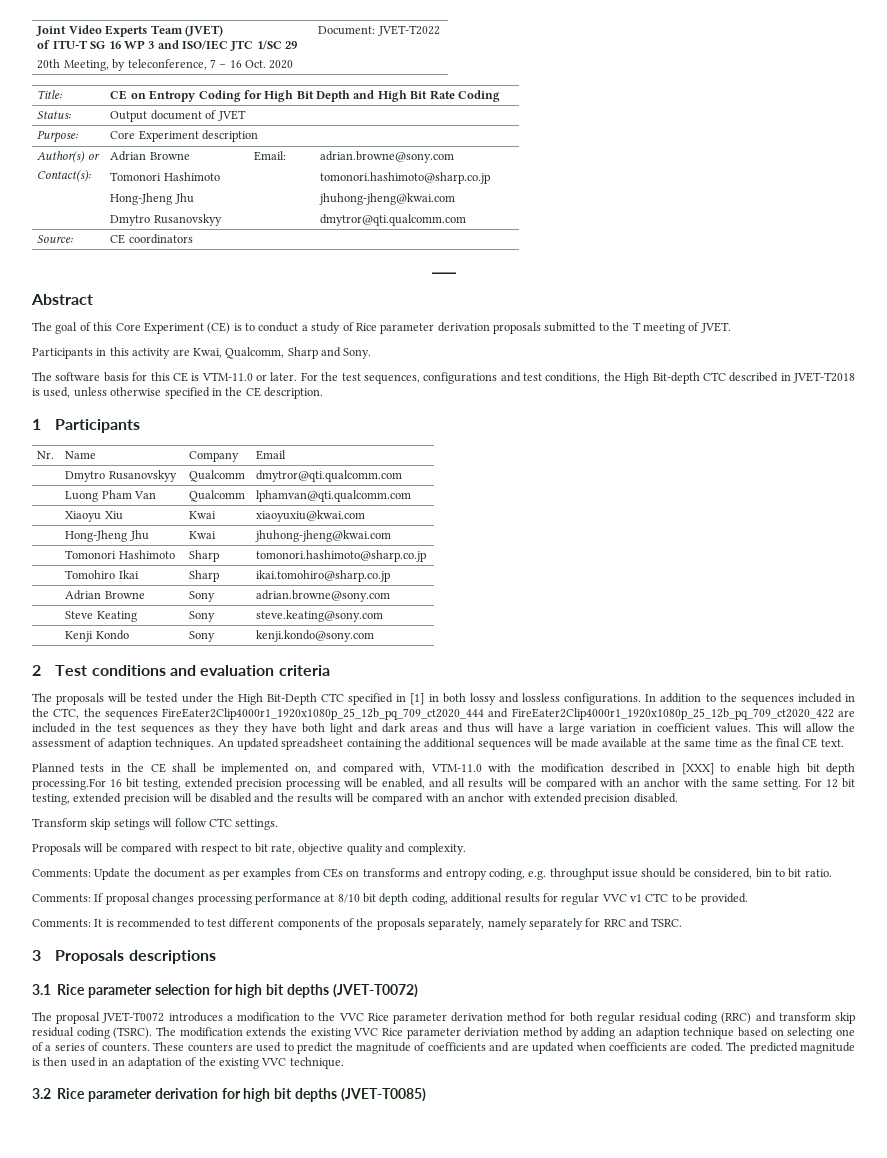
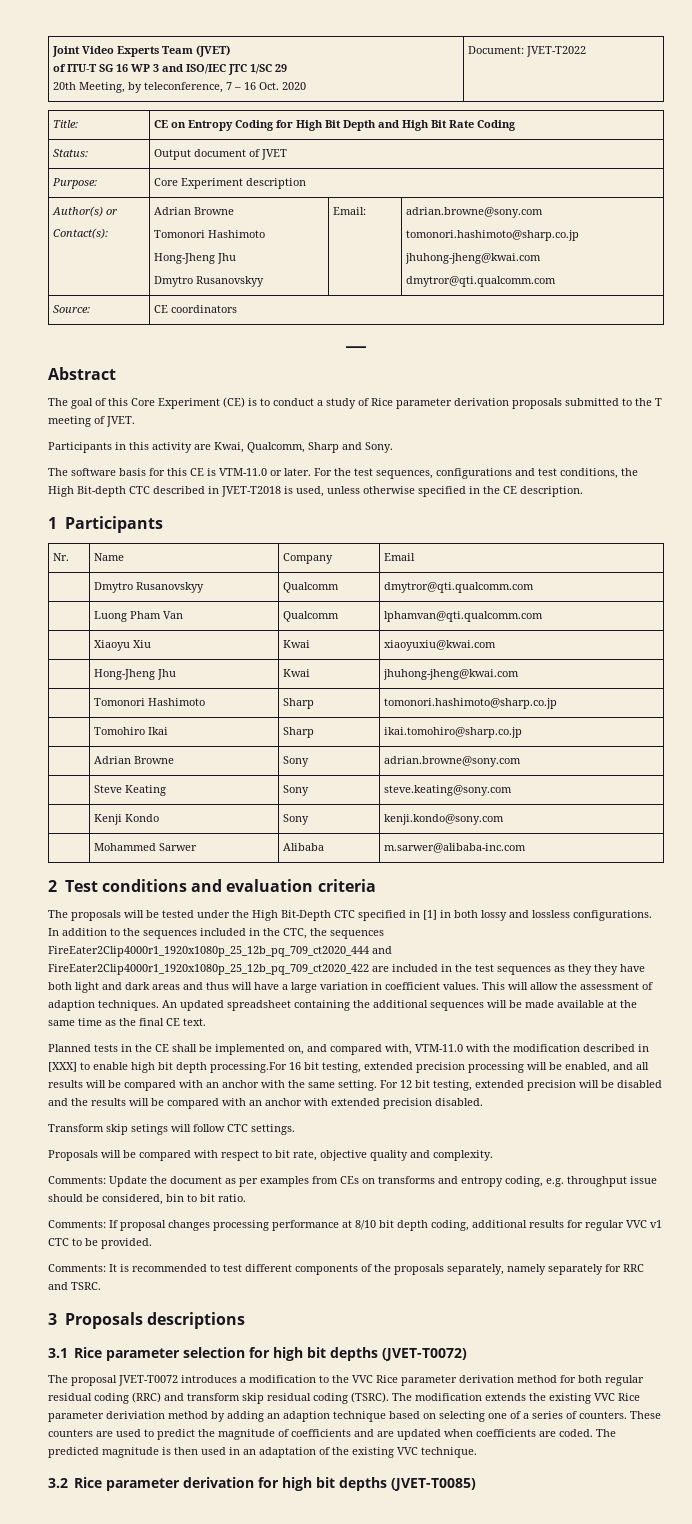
(375, 636) none -> [93,843,197,851] [282,843,324,851] [383,843,526,853] // | Mohammed Sarwer | Alibaba | m.sarwer@alibaba-inc.com

